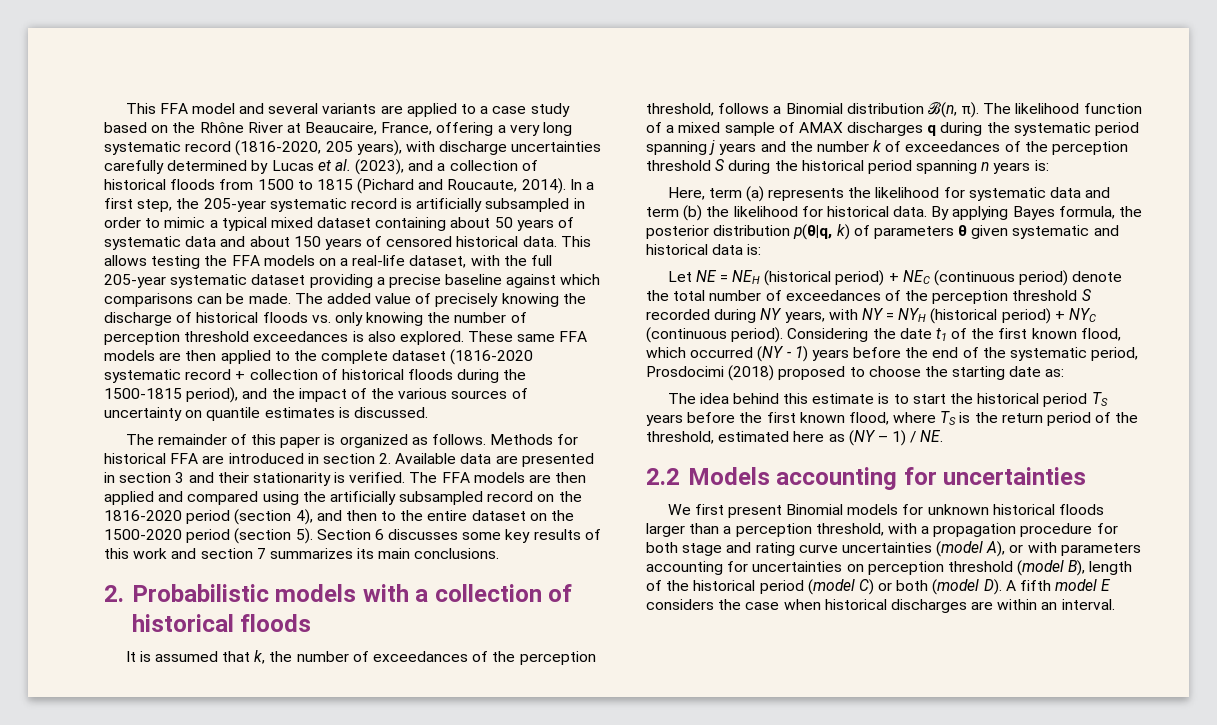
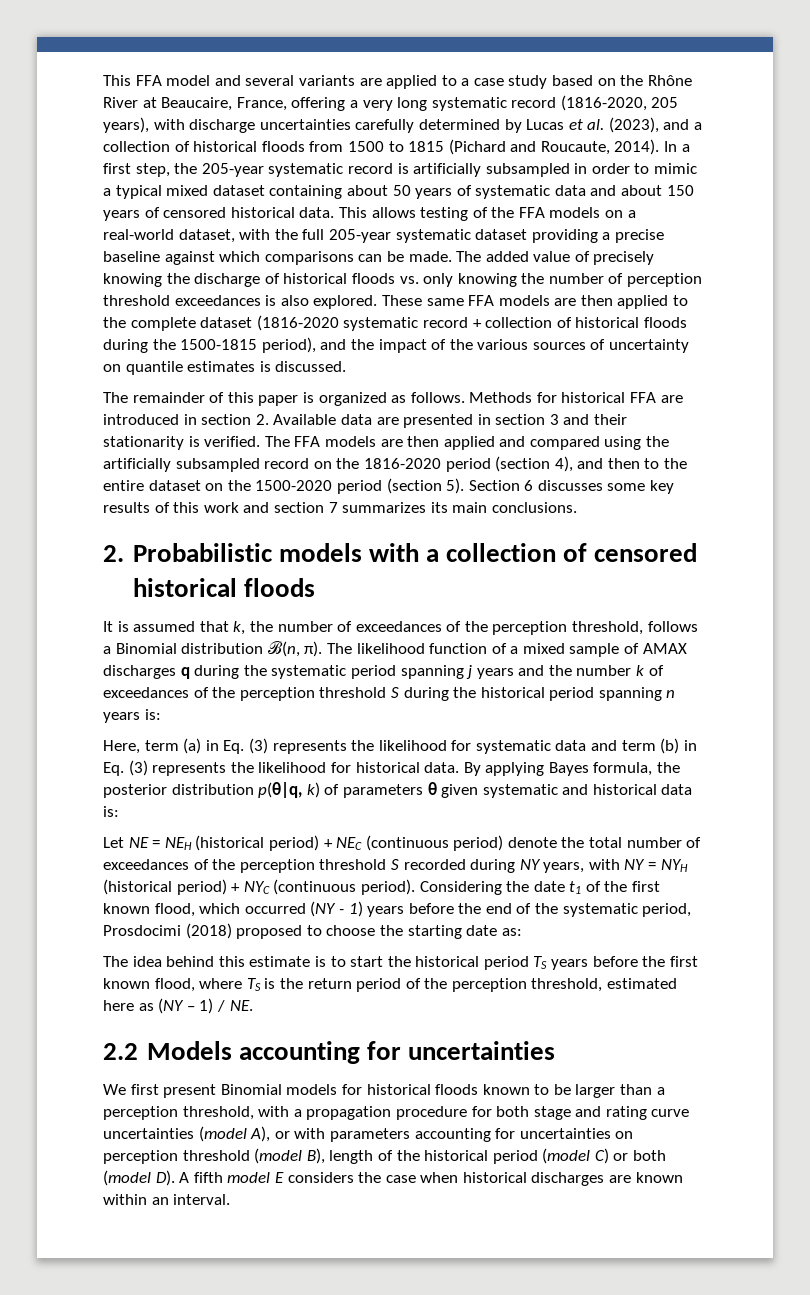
(201, 262) none -> [472,207,488,218] of
[352,255,406,266] real-life -> [103,229,174,240] real-world
(573, 593) none -> [594,543,698,562] censored
(764, 194) none -> [205,738,268,754] in Eq. (3)
(703, 213) none -> [683,740,697,751] [103,760,227,776] in Eq. (3) represents
(1139, 417) none -> [451,978,527,992] perception
[927,504,1104,515] unknown historical floods -> [366,1084,571,1095] historical floods known to be
(994, 605) none -> [635,1172,683,1183] known

